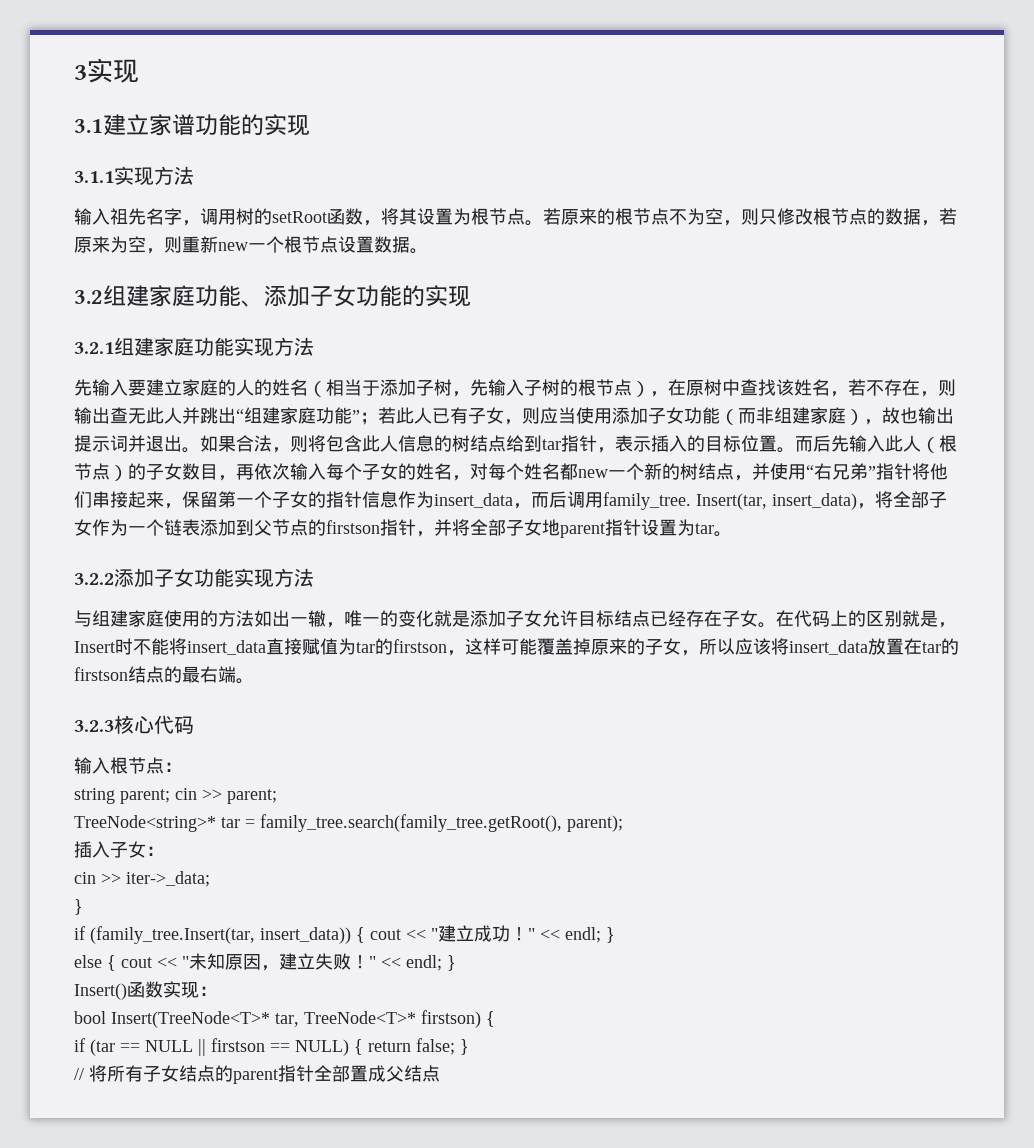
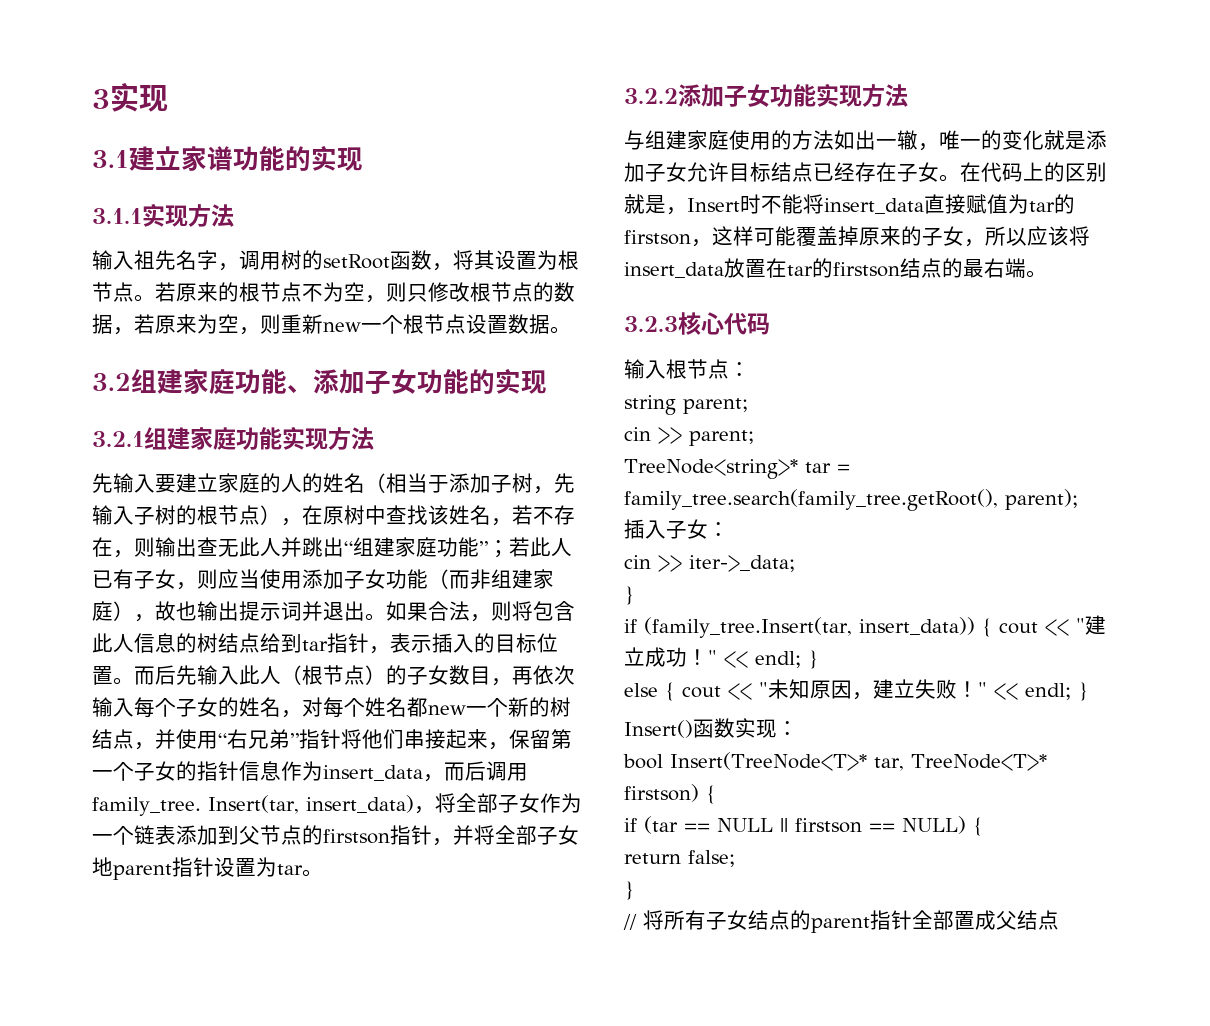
(170, 796) none -> (748, 406) //
(363, 1047) none -> (983, 826) //
(455, 1046) none -> (735, 858) //

